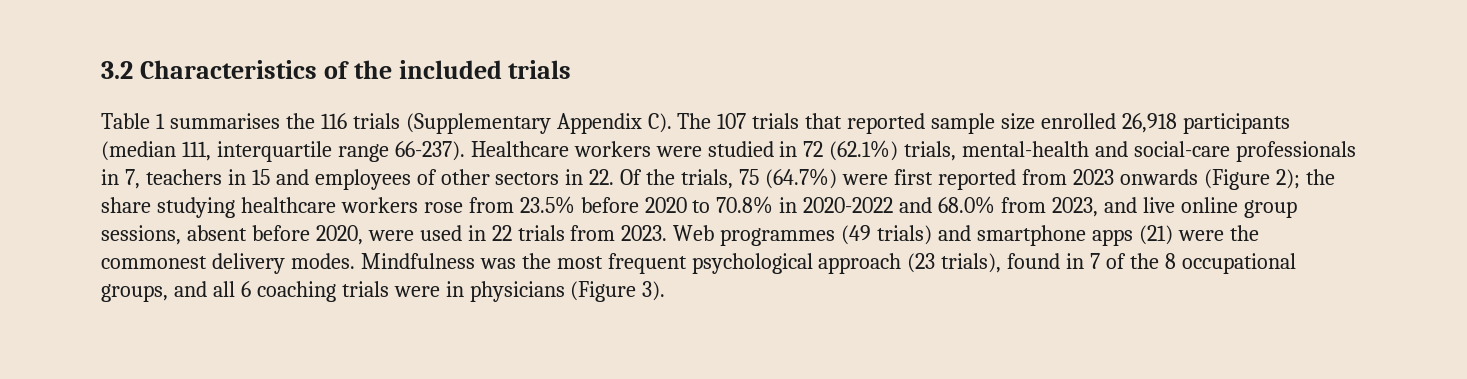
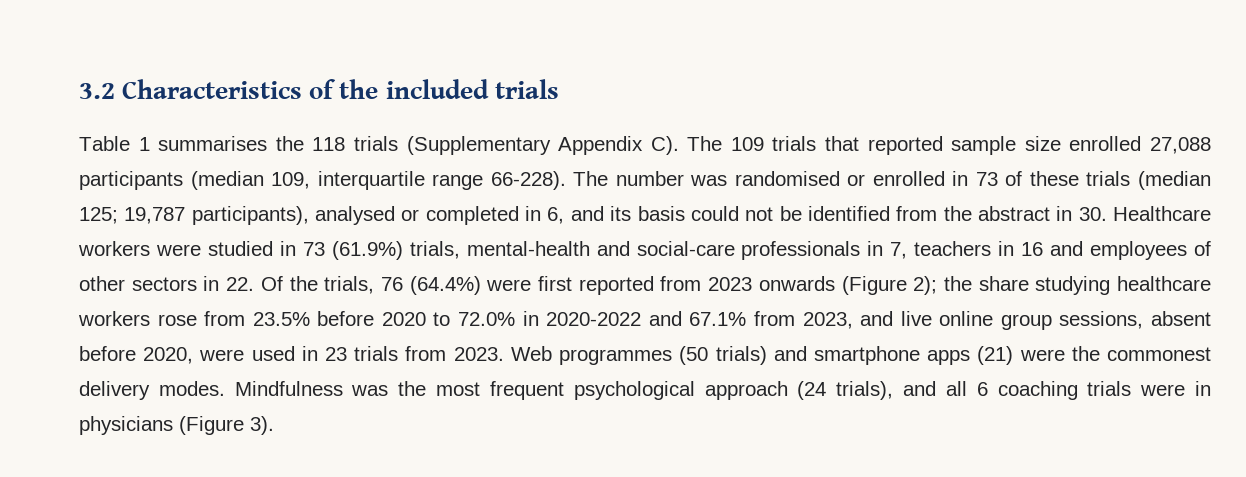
[320,113,347,129] 116 -> [312,137,346,151] 118
[717,113,747,129] 107 -> [730,137,764,151] 109
[1121,113,1177,133] 26,918 -> [1150,137,1211,154] 27,088
[181,141,211,161] 111, -> [271,172,311,189] 109,
[394,141,465,161] 66-237). -> [490,171,1211,190] [79,206,1107,225] 66-228). The number was randomised or enrolled in 73 of these trials (median 125; 19,787 participants), analysed or completed in 6, and its basis could not be identified from the abstract in 30.
[803,140,899,161] 72 (62.1%) -> [302,241,403,260] 73 (61.9%)
[251,169,270,185] 15 -> [1021,242,1044,256] 16
[739,168,838,189] 75 (64.7%) -> [380,276,481,295] 76 (64.4%)
[716,196,774,214] 70.8% -> [458,312,516,326] 72.0%
[938,196,996,214] 68.0% -> [689,312,747,326] 67.1%
[491,225,512,241] 22 -> [325,347,348,361] 23
[841,225,872,245] (49 -> [679,346,709,365] (50
[907,253,1296,274] [101,284,168,302] (23 trials), found in 7 of the 8 occupational groups, -> [797,381,894,400] (24 trials),

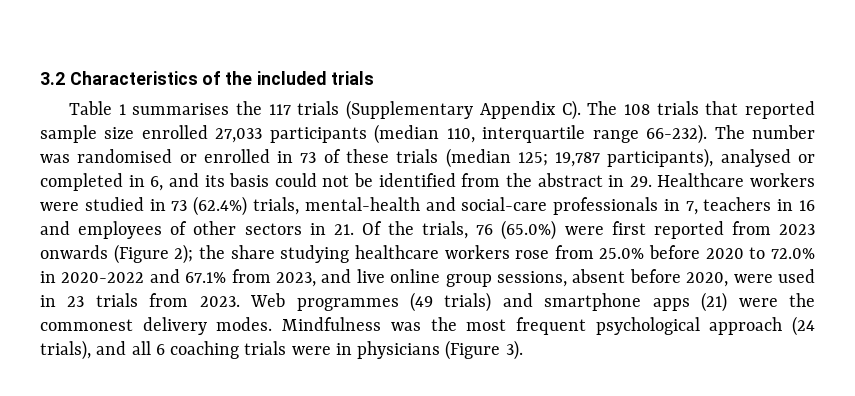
[312,137,346,151] 118 -> [268,104,291,115] 117
[730,137,764,151] 109 -> [623,104,650,115] 108
[1150,137,1211,154] 27,088 -> [215,128,263,143] 27,033
[271,172,311,189] 109, -> [446,128,475,143] 110,
[490,171,566,190] 66-228). -> [646,124,708,144] 66-232).
[1078,207,1107,221] 30. -> [629,176,652,187] 29.
[331,241,403,260] (61.9%) -> [193,196,248,216] (62.4%)
[226,277,255,291] 22. -> [333,224,354,235] 21.
[409,276,481,295] (64.4%) -> [501,220,557,240] (65.0%)
[252,312,310,326] 23.5% -> [599,248,645,259] 25.0%
[679,346,709,365] (50 -> [410,292,433,312] (49

